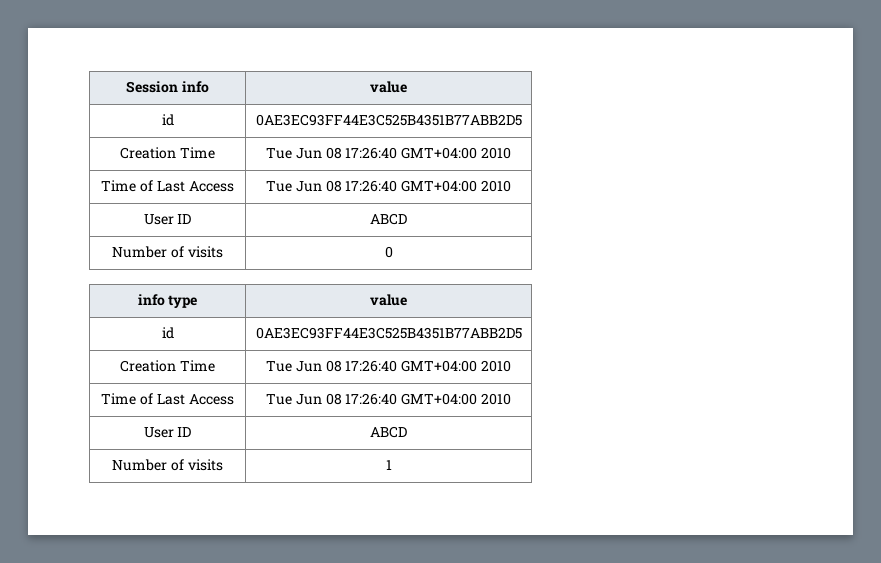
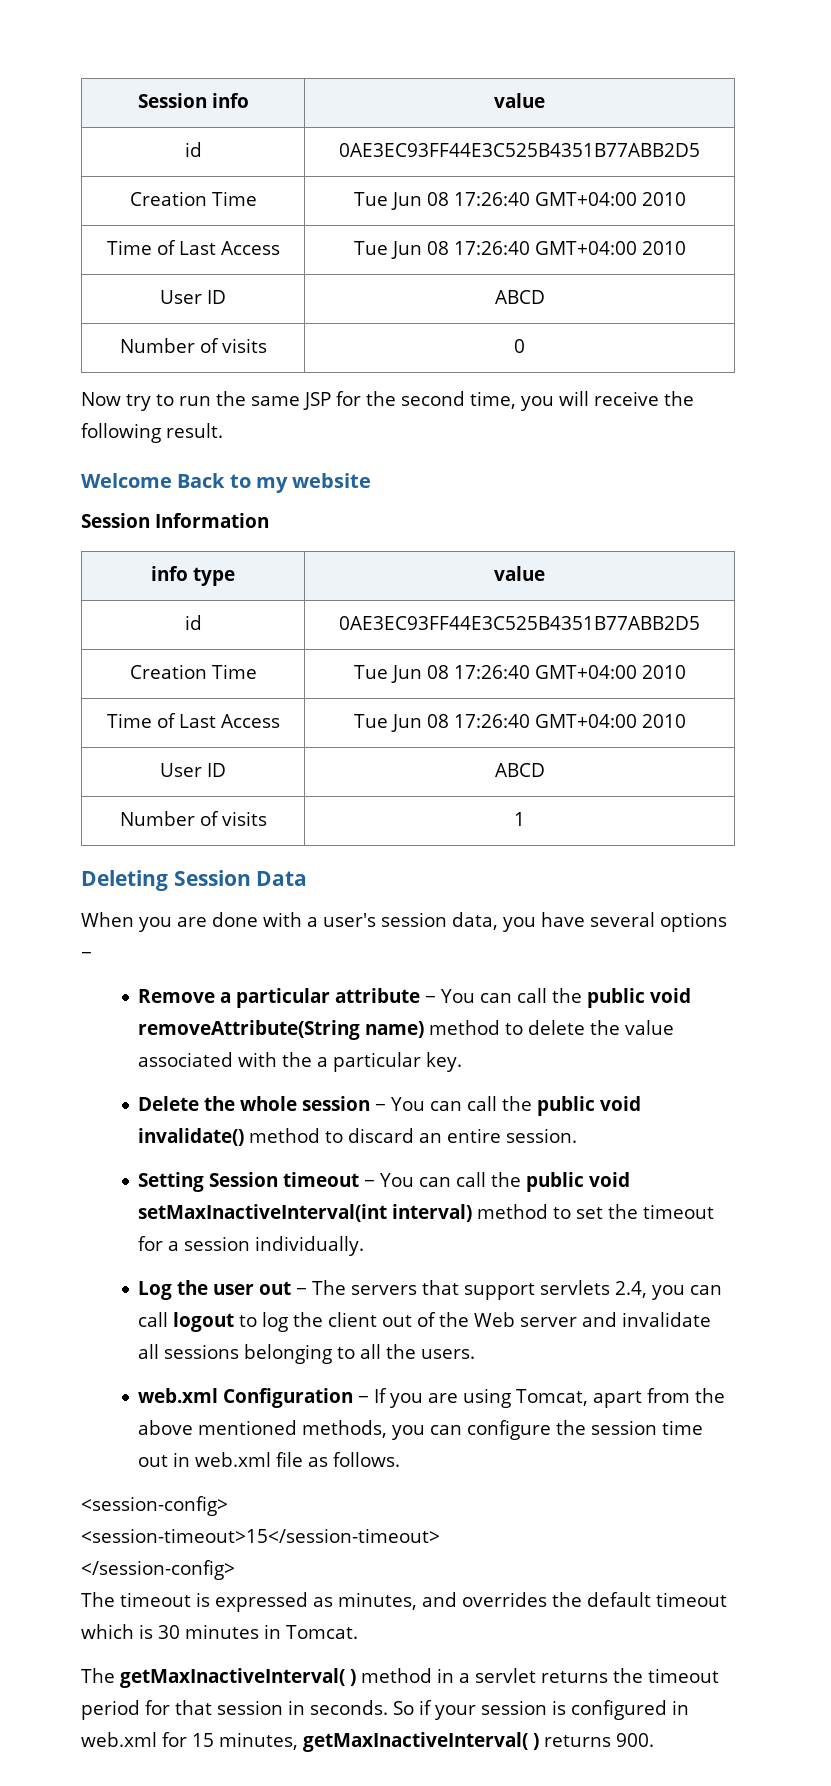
(393, 252) none -> [81,391,694,411] [81,423,223,443] [81,473,372,493] [81,513,269,528] // Now try to run the same JSP for the second time, you will receive the following result. // Welcome Back to my website // Session Information
(392, 465) none -> [81,870,308,891] [81,912,728,932] [81,952,92,959] [138,988,692,1008] [138,1020,675,1040] [138,1052,463,1072] [138,1096,642,1116] [138,1128,578,1146] [138,1172,631,1192] [138,1204,715,1222] [138,1236,365,1256] [138,1280,723,1300] [138,1312,712,1332] [138,1344,476,1364] [138,1388,726,1408] [138,1420,704,1440] [138,1452,401,1467] [81,1496,228,1516] [81,1528,440,1543] [81,1560,235,1580] [81,1592,727,1612] [81,1624,358,1639] [81,1668,719,1688] [81,1700,689,1720] [81,1732,654,1752] // Deleting Session Data // When you are done with a user's session data, you have several options − // Remove a particular attribute − You can call the public void removeAttribute(String name) method to delete the value associated with the a particular key. // Delete the whole session − You can call the public void invalidate() method to discard an entire session. // Setting Session timeout − You can call the public void setMaxInactiveInterval(int interval) method to set the timeout for a session individually. // Log the user out − The servers that support servlets 2.4, you can call logout to log the client out of the Web server and invalidate all sessions belonging to all the users. // web.xml Configuration − If you are using Tomcat, apart from the above mentioned methods, you can configure the session time out in web.xml file as follows. // <session-config> // <session-timeout>15</session-timeout> // </session-config> // The timeout is expressed as minutes, and overrides the default timeout which is 30 minutes in Tomcat. // The getMaxInactiveInterval( ) method in a servlet returns the timeout period for that session in seconds. So if your session is configured in web.xml for 15 minutes, getMaxInactiveInterval( ) returns 900.

